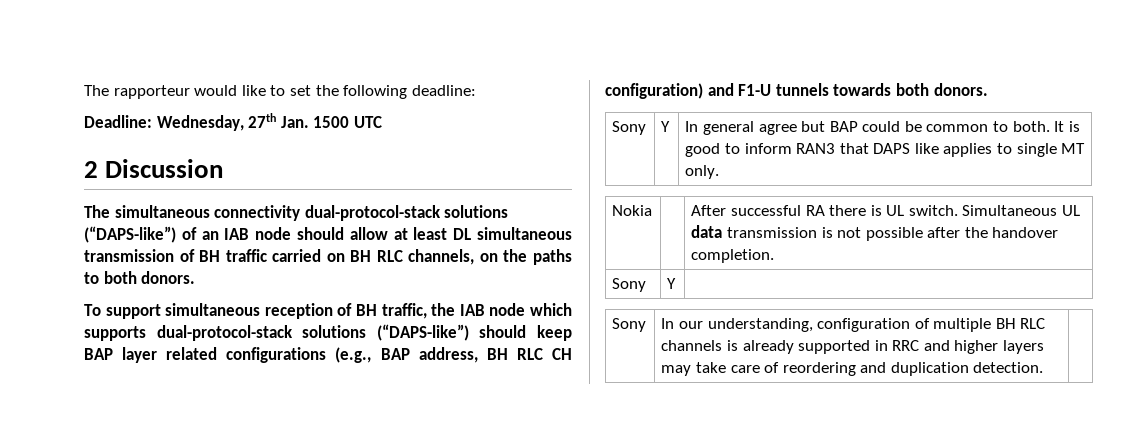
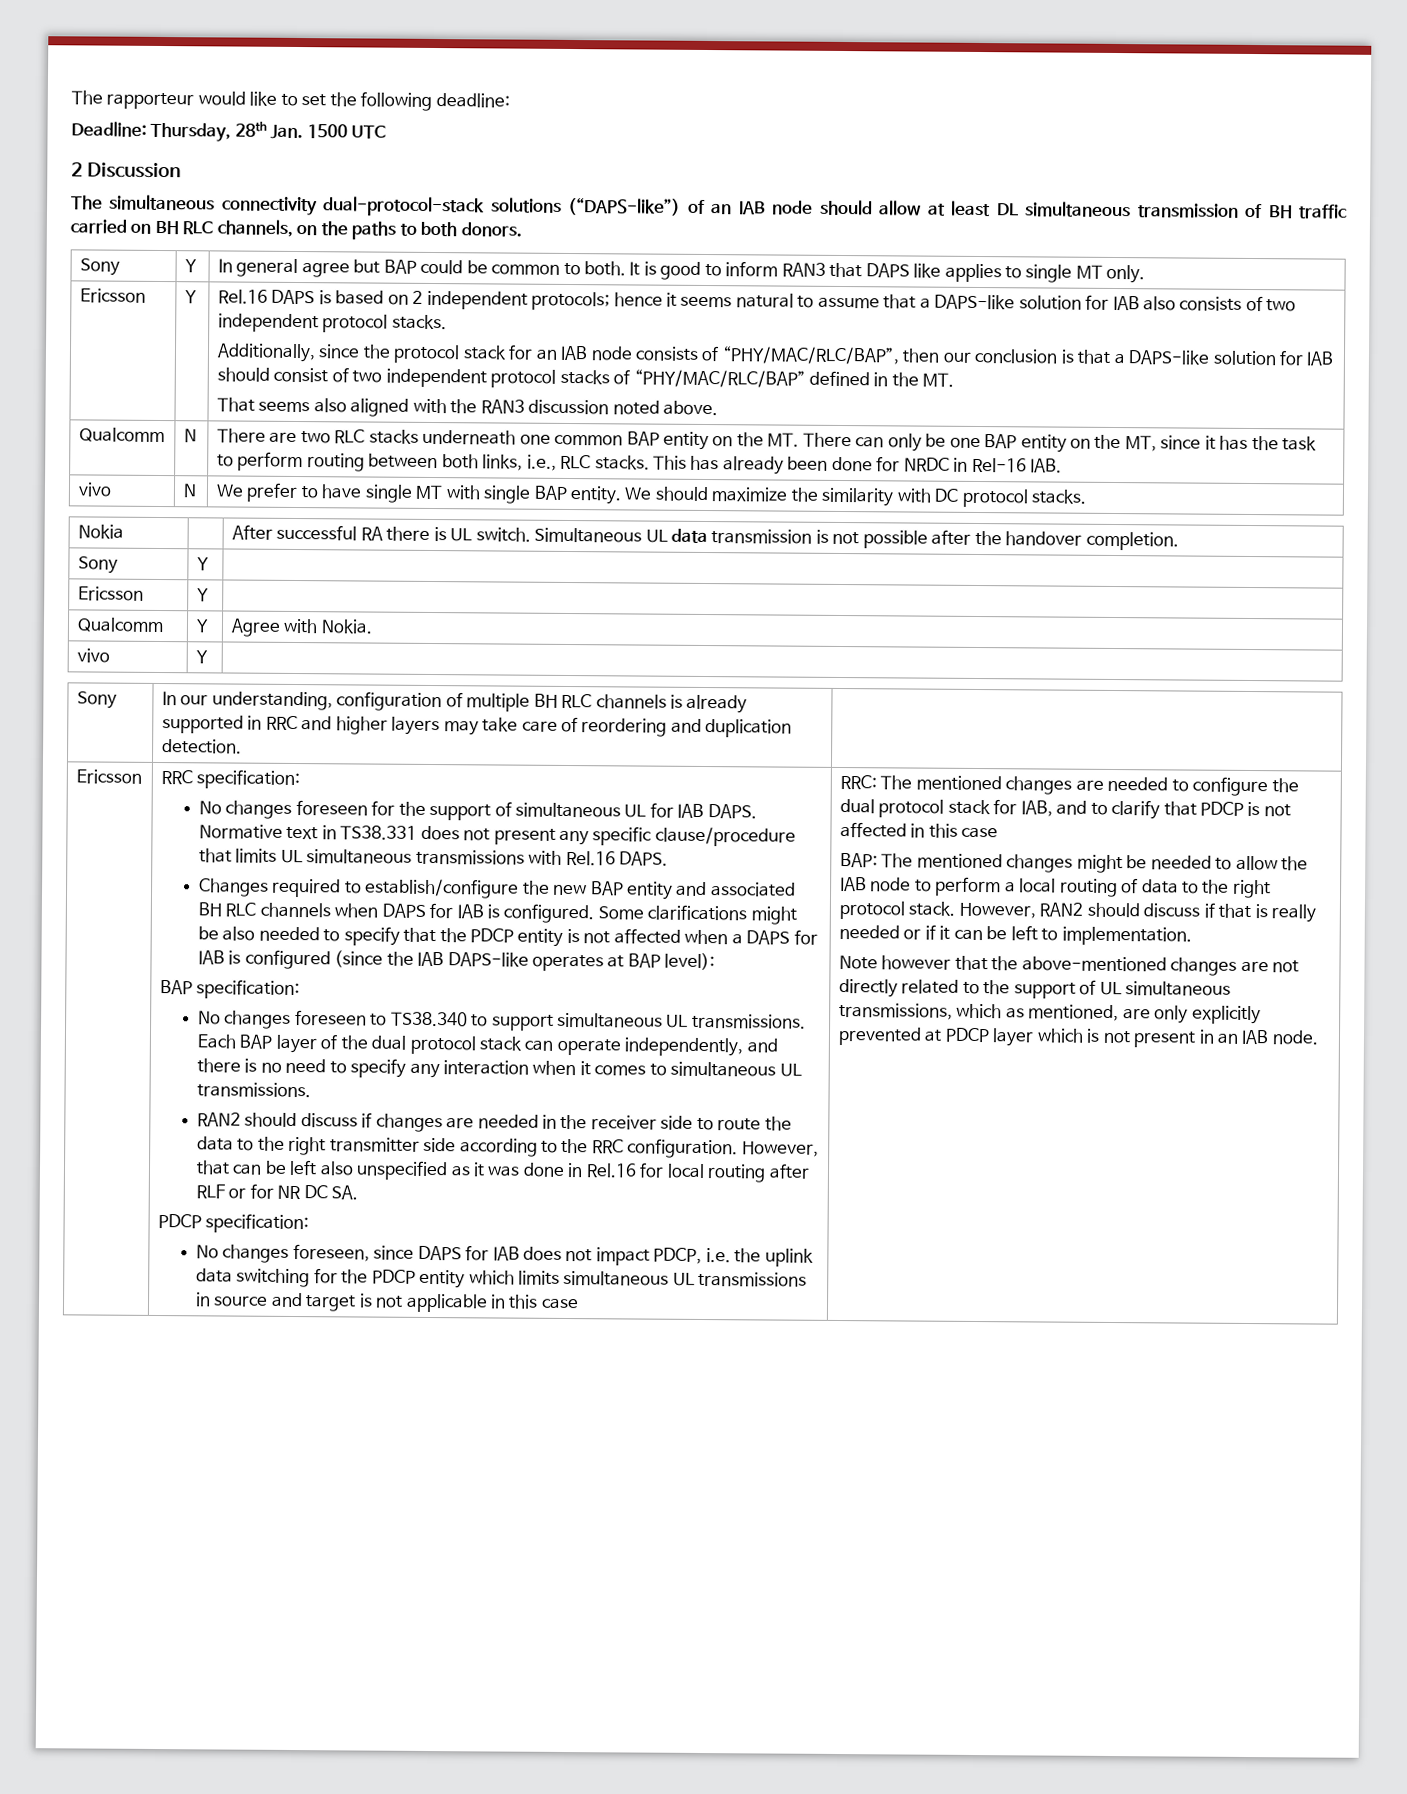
[156,113,277,131] Wednesday, 27th -> [150,121,267,142] Thursday, 28th
[84,303,573,319] [84,324,572,341] [84,347,572,363] [605,83,988,99] // To support simultaneous reception of BH traffic, the IAB node which supports dual-protocol-stack solutions (“DAPS-like”) should keep BAP layer related configurations (e.g., BAP address, BH RLC CH configuration) and F1-U tunnels towards both donors. -> (522, 229) none
(720, 172) none -> [79,288,146,303] [184,290,197,304] [217,289,1297,312] [217,313,447,333] [216,343,1335,366] [216,367,955,388] [216,397,718,417] [78,427,165,443] [183,428,197,443] [216,428,1318,453] [216,451,1063,475] [77,482,112,497] [182,483,197,498] [215,482,1087,508] // Ericsson | Y | Rel.16 DAPS is based on 2 independent protocols; hence it seems natural to assume that a DAPS-like solution for IAB also consists of two independent protocol stacks. // Additionally, since the protocol stack for an IAB node consists of “PHY/MAC/RLC/BAP”, then our conclusion is that a DAPS-like solution for IAB should consist of two independent protocol stacks of “PHY/MAC/RLC/BAP” defined in the MT. // That seems also aligned with the RAN3 discussion noted above. // Qualcomm | N | There are two RLC stacks underneath one common BAP entity on the MT. There can only be one BAP entity on the MT, since it has the task to perform routing between both links, i.e., RLC stacks. This has already been done for NRDC in Rel-16 IAB. // vivo | N | We prefer to have single MT with single BAP entity. We should maximize the similarity with DC protocol stacks.
(677, 283) none -> [77,586,144,601] [196,588,209,602] [76,617,164,633] [195,619,209,633] [230,618,373,637] [76,648,110,663] [195,650,208,664] // Ericsson | Y | // Qualcomm | Y | Agree with Nokia. // vivo | Y |
(1044, 367) none -> [75,769,142,784] [160,769,301,790] [198,800,757,821] [198,824,796,847] [198,848,668,866] [197,878,796,900] [197,902,797,925] [197,926,818,947] [197,949,716,972] [159,979,301,1000] [197,1010,806,1031] [196,1034,778,1057] [196,1058,802,1079] [196,1082,311,1098] [196,1112,792,1133] [196,1136,819,1159] [195,1159,810,1183] [195,1183,359,1200] [157,1213,310,1234] [195,1243,814,1267] [195,1268,808,1289] [194,1292,579,1313] [839,774,1299,797] [839,798,1291,820] [839,821,999,839] [839,852,1308,874] [839,876,1271,899] [838,900,1316,923] [838,924,1192,946] [838,954,1300,976] [838,978,1232,999] [838,1002,1261,1025] [837,1026,1319,1048] // Ericsson | RRC specification: // No changes foreseen for the support of simultaneous UL for IAB DAPS. Normative text in TS38.331 does not present any specific clause/procedure that limits UL simultaneous transmissions with Rel.16 DAPS. // Changes required to establish/configure the new BAP entity and associated BH RLC channels when DAPS for IAB is configured. Some clarifications might be also needed to specify that the PDCP entity is not affected when a DAPS for IAB is configured (since the IAB DAPS-like operates at BAP level): // BAP specification: // No changes foreseen to TS38.340 to support simultaneous UL transmissions. Each BAP layer of the dual protocol stack can operate independently, and there is no need to specify any interaction when it comes to simultaneous UL transmissions. // RAN2 should discuss if changes are needed in the receiver side to route the data to the right transmitter side according to the RRC configuration. However, that can be left also unspecified as it was done in Rel.16 for local routing after RLF or for NR DC SA. // PDCP specification: // No changes foreseen, since DAPS for IAB does not impact PDCP, i.e. the uplink data switching for the PDCP entity which limits simultaneous UL transmissions in source and target is not applicable in this case | RRC: The mentioned changes are needed to configure the dual protocol stack for IAB, and to clarify that PDCP is not affected in this case // BAP: The mentioned changes might be needed to allow the IAB node to perform a local routing of data to the right protocol stack. However, RAN2 should discuss if that is really needed or if it can be left to implementation. // Note however that the above-mentioned changes are not directly related to the support of UL simultaneous transmissions, which as mentioned, are only explicitly prevented at PDCP layer which is not present in an IAB node.

